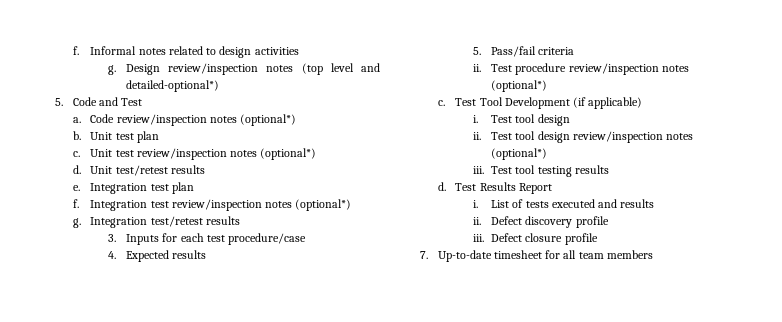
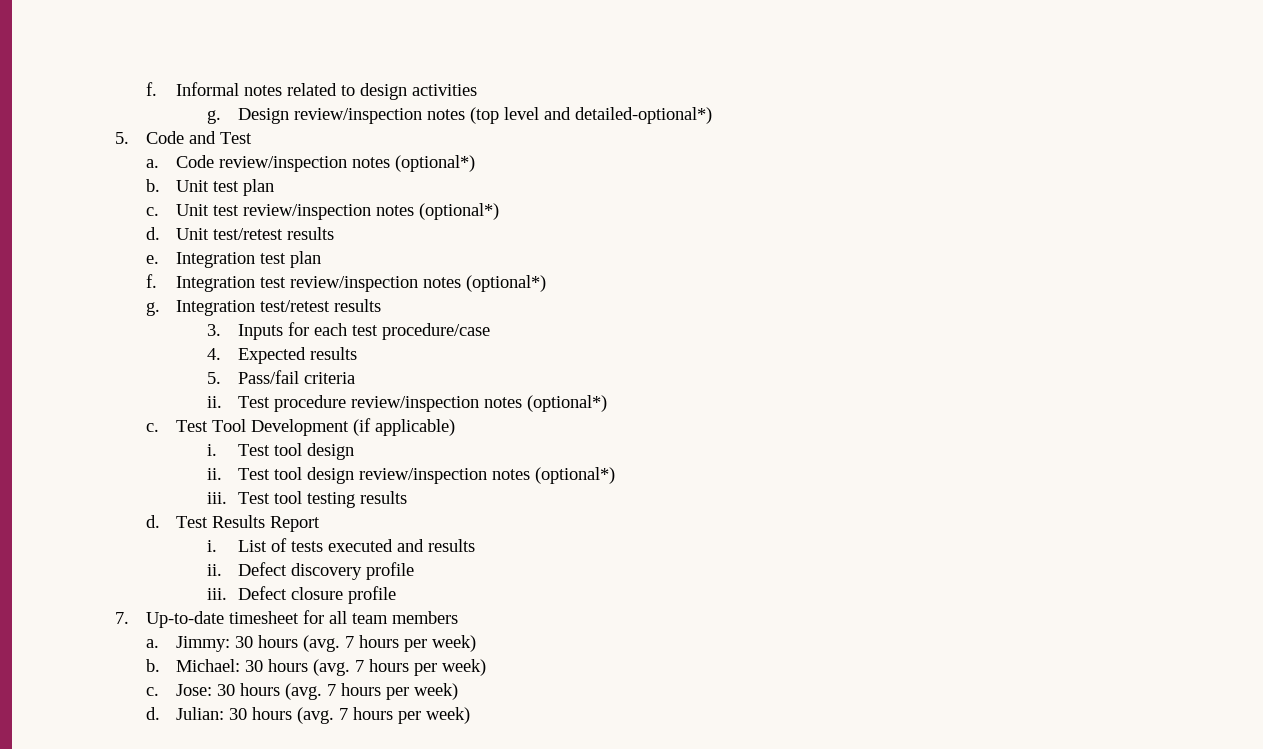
(653, 254) none -> [145,635,477,652] [145,659,487,676] [145,683,459,700] [145,707,471,724] // a. Jimmy: 30 hours (avg. 7 hours per week) // b. Michael: 30 hours (avg. 7 hours per week) // c. Jose: 30 hours (avg. 7 hours per week) // d. Julian: 30 hours (avg. 7 hours per week)

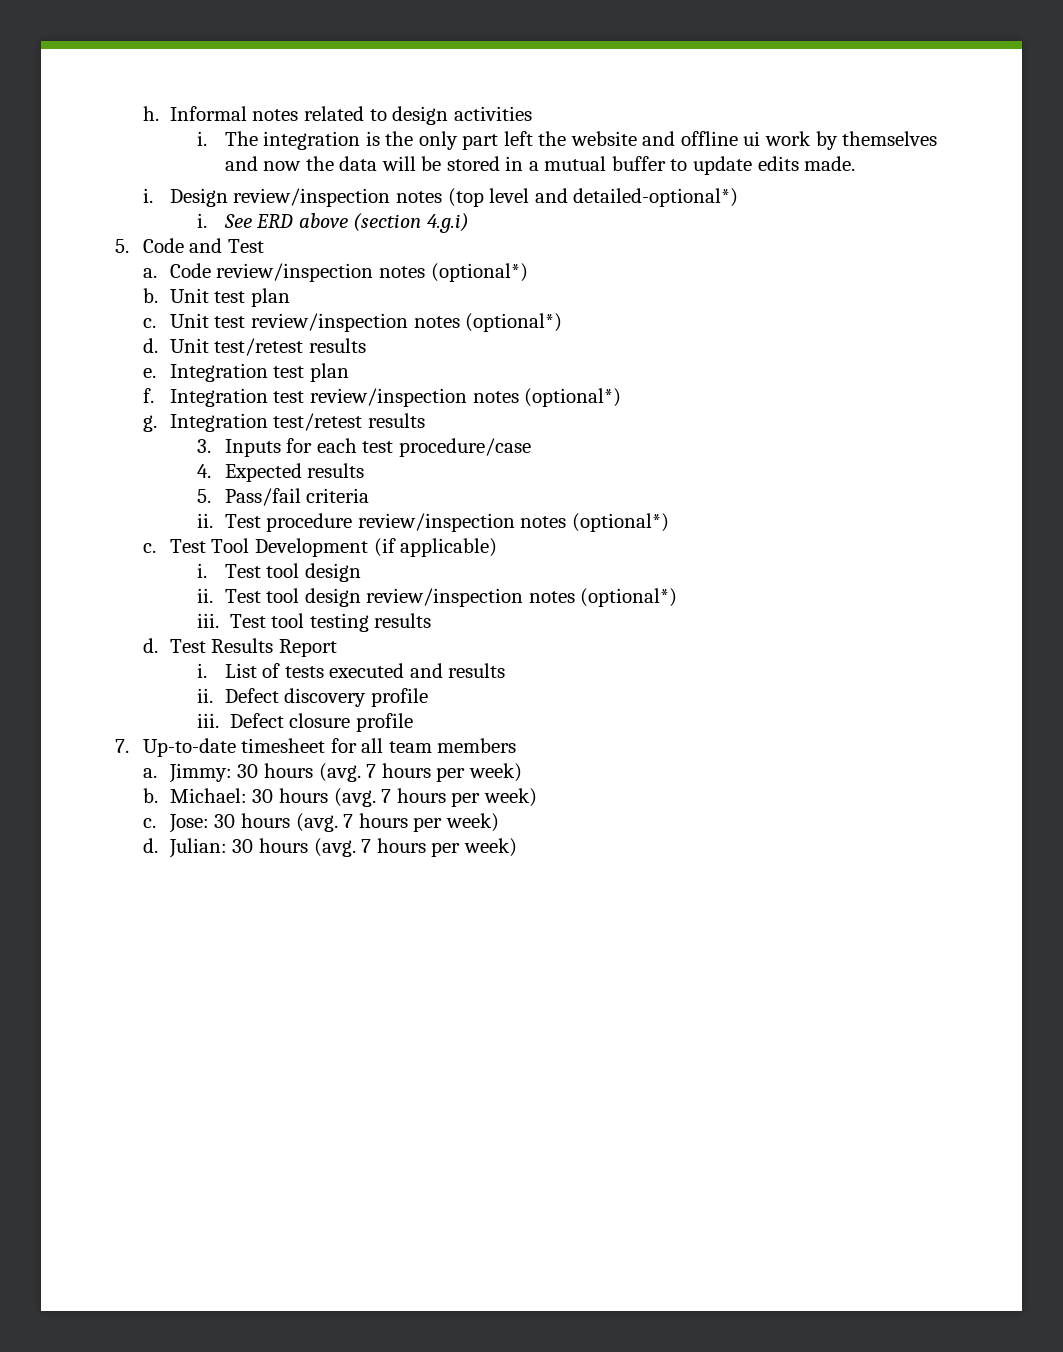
[145,82,157,96] f. -> [142,106,159,121] h.
[207,110,222,124] g. -> [197,131,938,150] [224,156,856,175] [142,188,153,203] i. The integration is the only part left the website and offline ui work by themselves and now the data will be stored in a mutual buffer to update edits made. // i.
(712, 115) none -> [197,213,469,233] // i. See ERD above (section 4.g.i)

